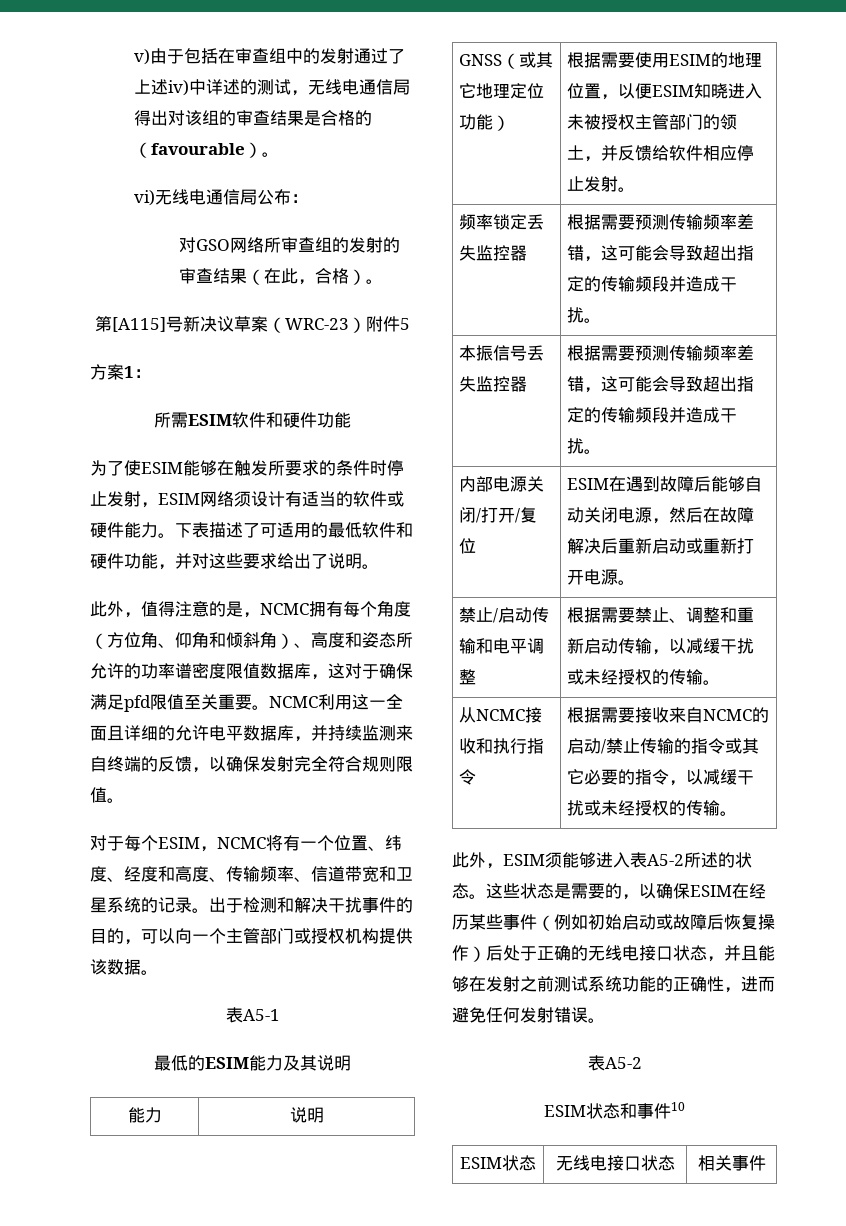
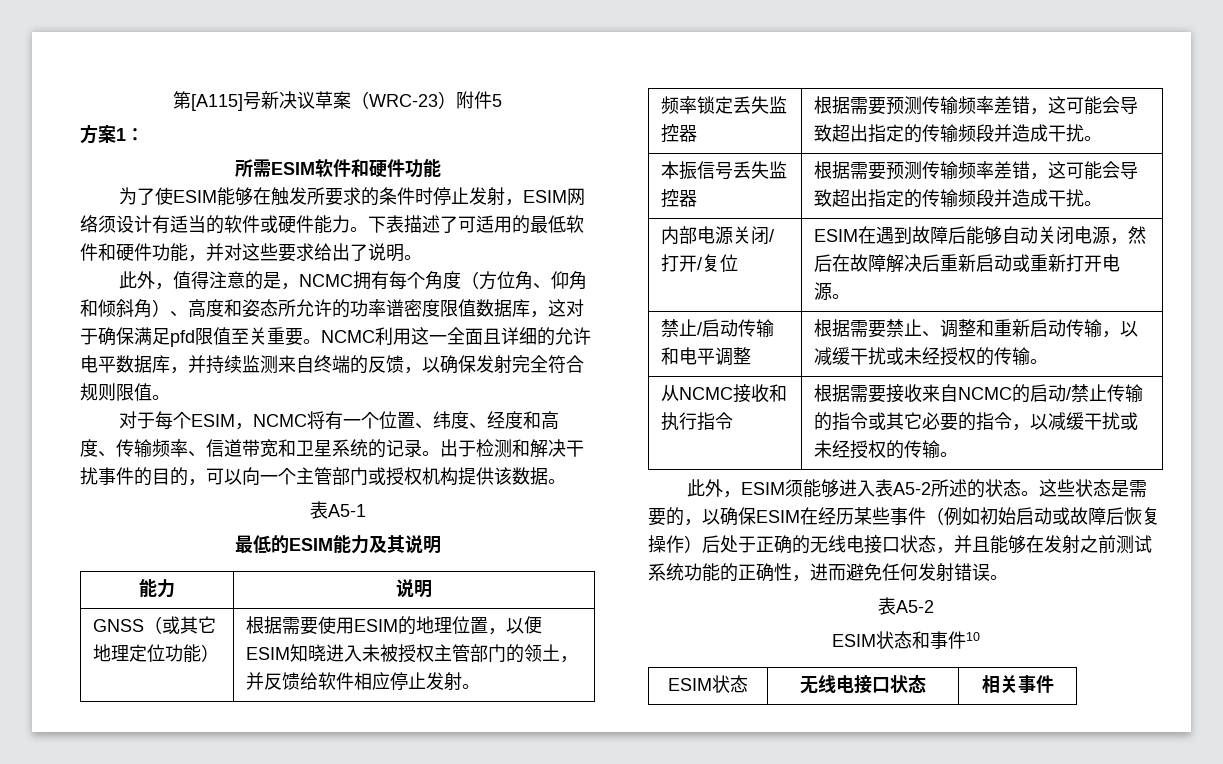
[134,48,406,65] [134,79,411,96] [134,110,373,126] [134,142,280,158] [134,189,309,206] [178,237,400,253] [178,268,383,285] v)由于包括在审查组中的发射通过了上述iv)中详述的测试，无线电通信局得出对该组的审查结果是合格的（favourable）。 // vi)无线电通信局公布： // 对GSO网络所审查组的发射的审查结果（在此，合格）。 // -> (173, 100) none

